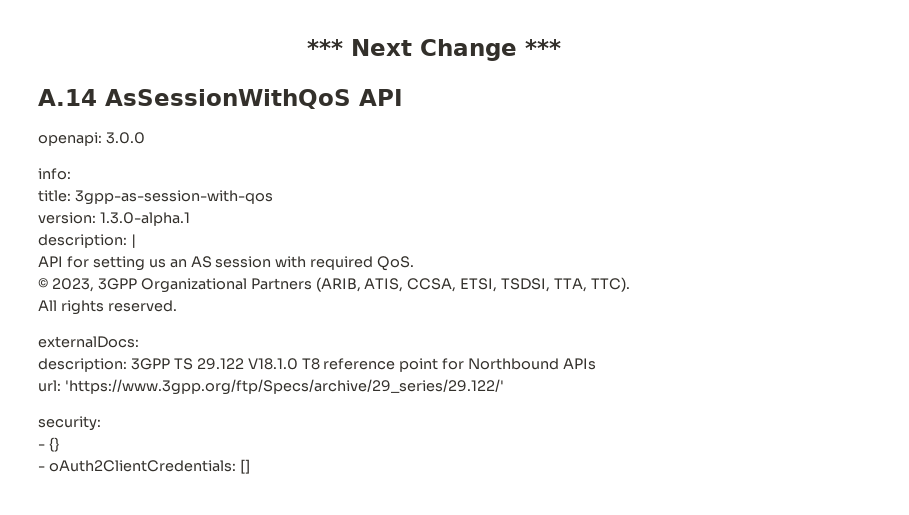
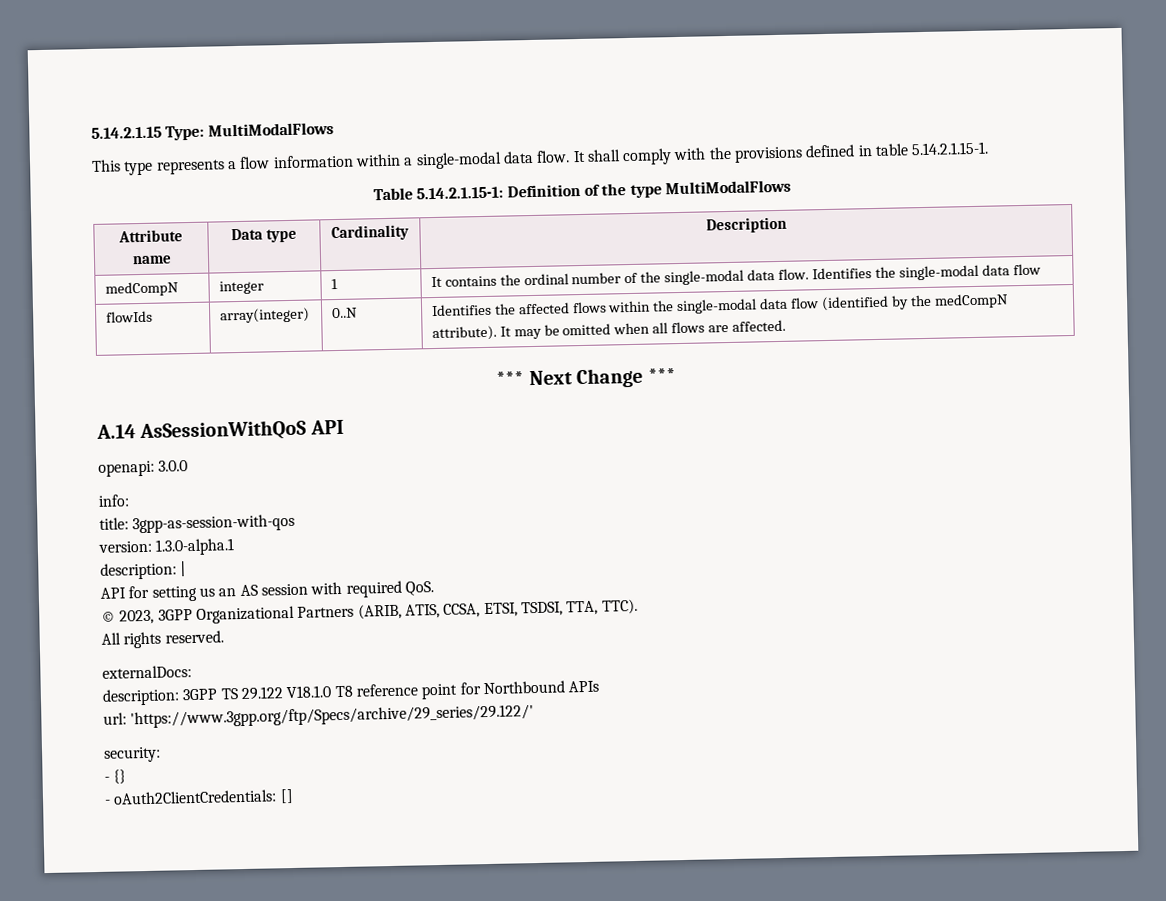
(307, 47) none -> [91,122,334,141] [91,141,990,176] [373,179,791,201] [118,229,183,243] [131,255,172,265] [231,228,297,243] [331,224,409,242] [705,216,787,234] [104,281,179,297] [218,280,264,295] [330,278,338,290] [430,263,1041,288] [105,310,153,323] [219,307,310,324] [331,307,358,319] [430,293,1009,317] [431,319,787,342] 5.14.2.1.15 Type: MultiModalFlows // This type represents a flow information within a single-modal data flow. It shall comply with the provisions defined in table 5.14.2.1.15-1. // Table 5.14.2.1.15-1: Definition of the type MultiModalFlows // Attribute name | Data type | Cardinality | Description // medCompN | integer | 1 | It contains the ordinal number of the single-modal data flow. Identifies the single-modal data flow // flowIds | array(integer) | 0..N | Identifies the affected flows within the single-modal data flow (identified by the medCompN attribute). It may be omitted when all flows are affected. //

